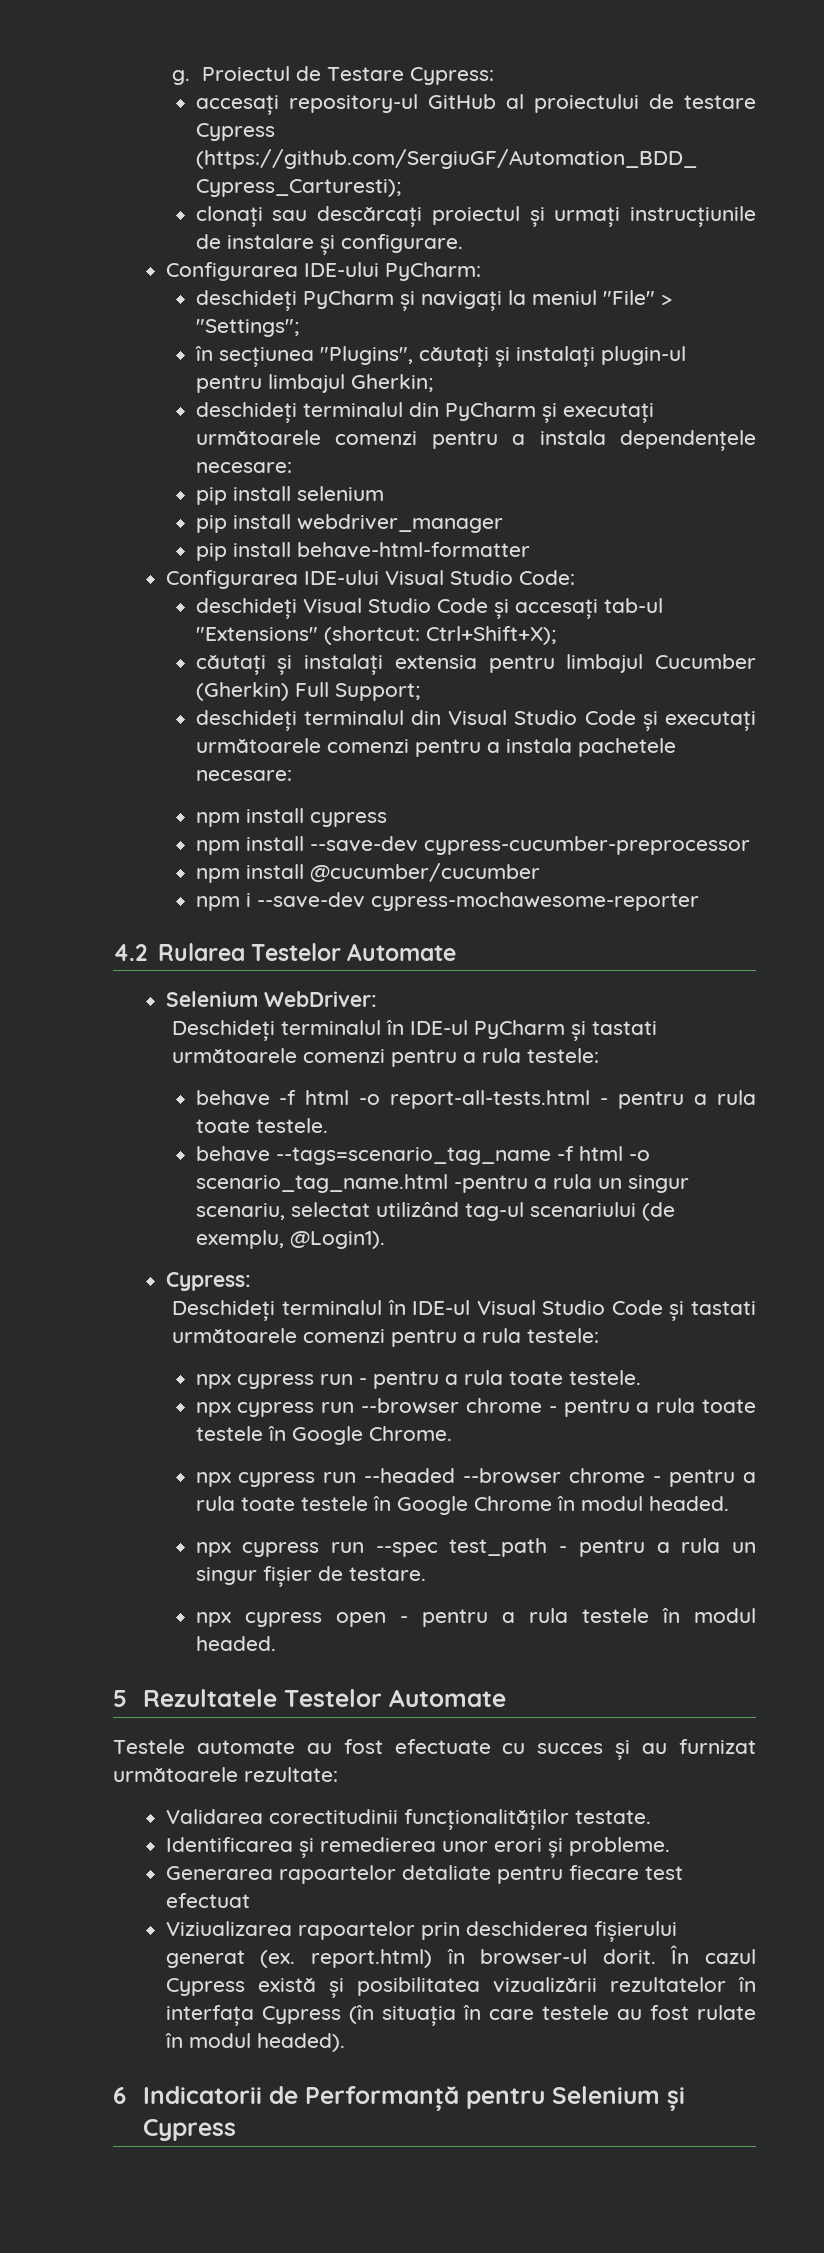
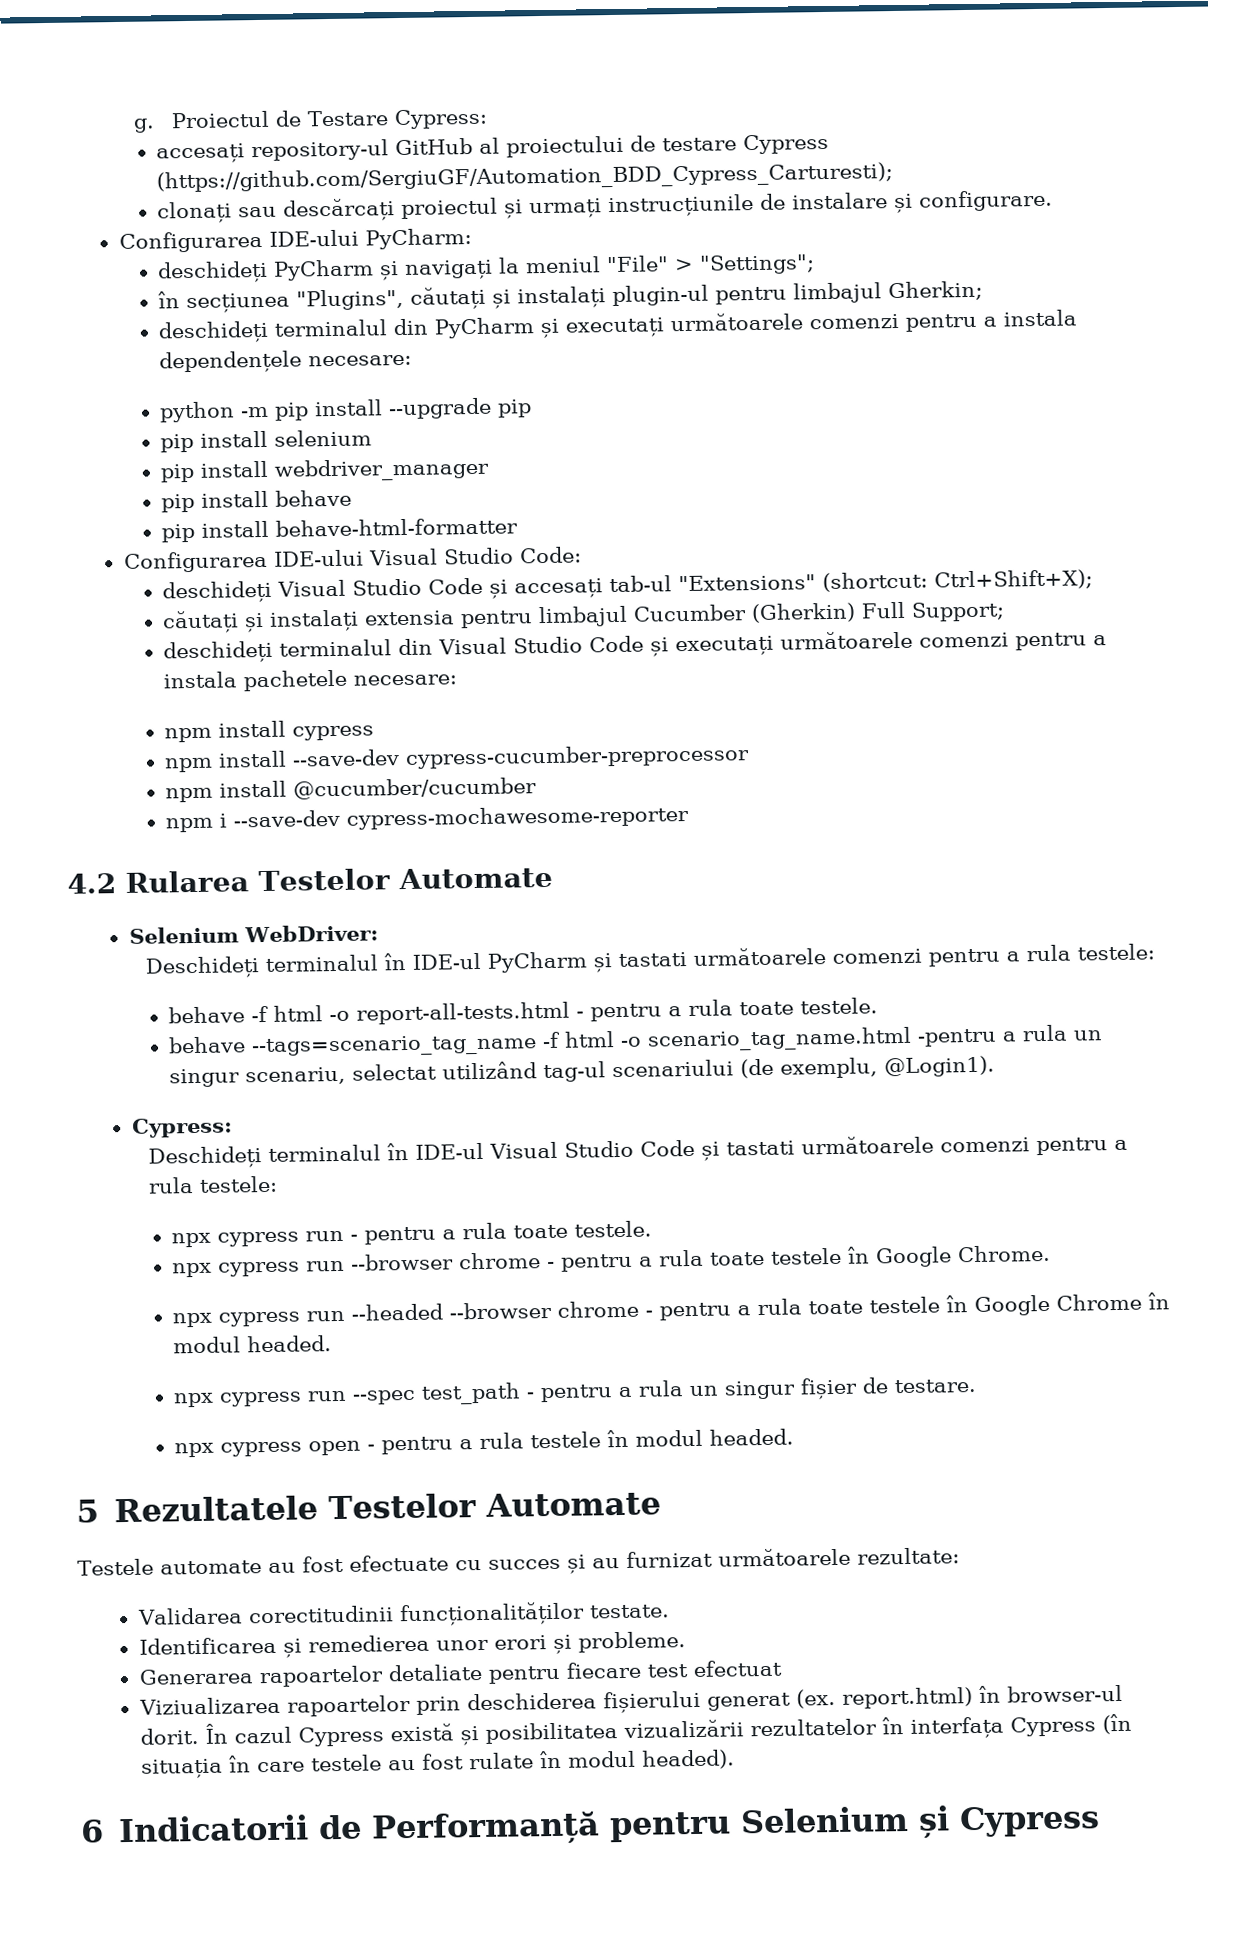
(292, 467) none -> [159,397,533,423] // python -m pip install --upgrade pip
(503, 523) none -> [161,489,353,513] // pip install behave

